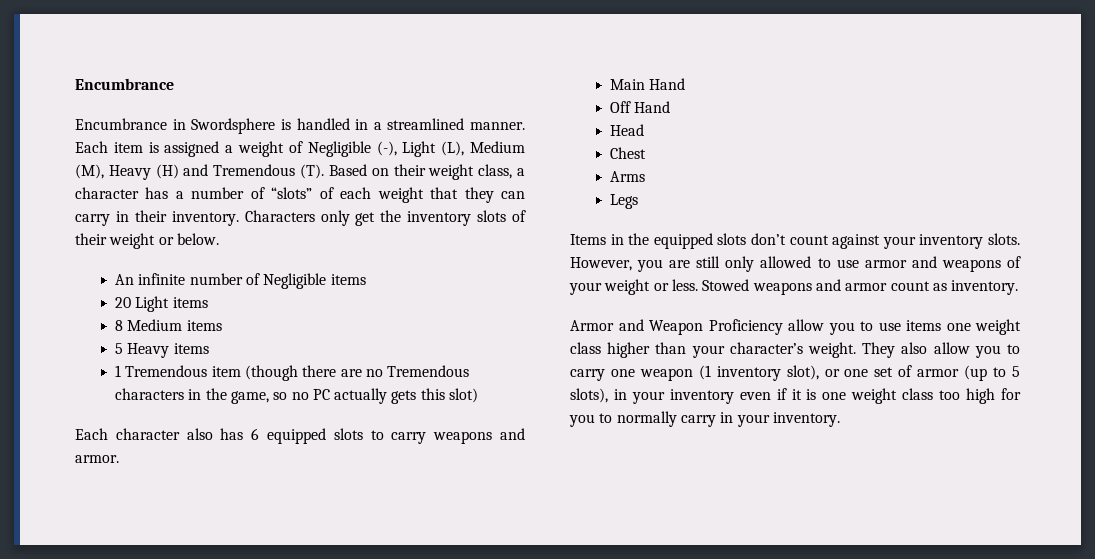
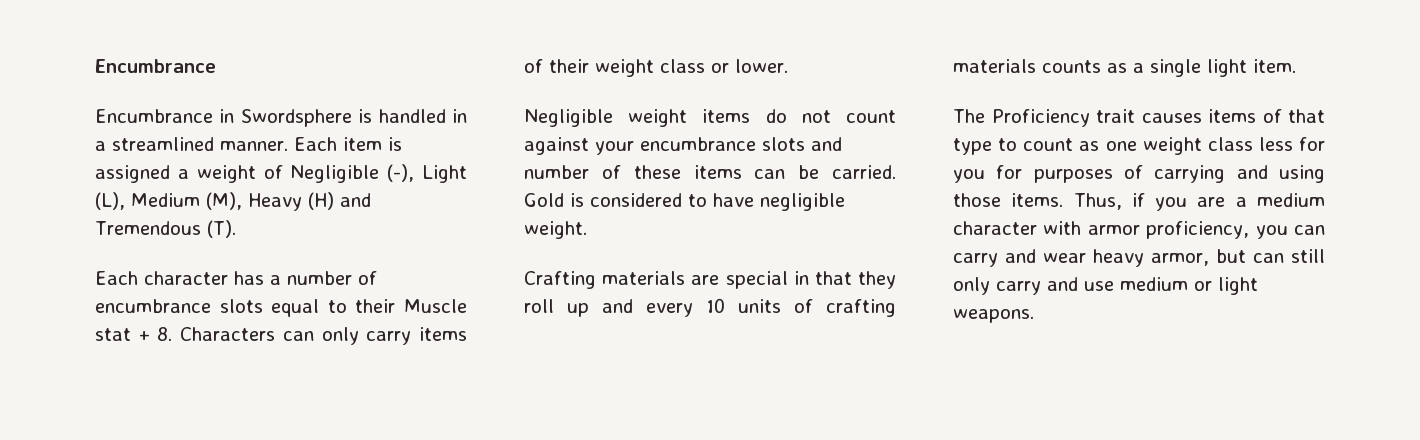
[328,164,525,180] Based on their weight class, a -> [95,271,138,285] // Each
[271,187,525,203] [75,210,526,226] [75,233,219,249] [114,273,366,289] [114,296,208,312] [114,319,222,331] [114,343,209,358] [114,365,470,381] [114,388,479,404] [75,428,526,444] [75,455,119,463] [609,78,686,90] [609,101,671,113] [609,124,644,136] [609,147,646,159] [609,171,645,182] [609,194,638,209] [570,233,1021,249] [570,256,1021,272] [569,279,1019,295] [570,319,1021,335] [570,342,1020,358] [570,365,1020,381] [570,388,1021,404] [569,411,840,427] “slots” of each weight that they can carry in their inventory. Characters only get the inventory slots of their weight or below. // An infinite number of Negligible items // 20 Light items // 8 Medium items // 5 Heavy items // 1 Tremendous item (though there are no Tremendous characters in the game, so no PC actually gets this slot) // Each character also has 6 equipped slots to carry weapons and armor. // Main Hand // Off Hand // Head // Chest // Arms // Legs // Items in the equipped slots don’t count against your inventory slots. However, you are still only allowed to use armor and weapons of your weight or less. Stowed weapons and armor count as inventory. // Armor and Weapon Proficiency allow you to use items one weight class higher than your character’s weight. They also allow you to carry one weapon (1 inventory slot), or one set of armor (up to 5 slots), in your inventory even if it is one weight class too high for you to normally carry in your inventory. -> [95,299,467,317] [95,327,467,345] [524,59,788,77] [524,109,896,127] [524,137,842,155] [524,165,896,179] [524,193,845,211] [524,221,587,239] [524,271,896,289] [524,298,896,317] [953,59,1296,77] [953,109,1325,127] [953,137,1325,155] [953,165,1325,183] [953,193,1325,211] [953,221,1325,239] [953,249,1325,267] [953,277,1258,295] [953,309,1034,323] encumbrance slots equal to their Muscle stat + 8. Characters can only carry items of their weight class or lower. // Negligible weight items do not count against your encumbrance slots and number of these items can be carried. Gold is considered to have negligible weight. // Crafting materials are special in that they roll up and every 10 units of crafting materials counts as a single light item. // The Proficiency trait causes items of that type to count as one weight class less for you for purposes of carrying and using those items. Thus, if you are a medium character with armor proficiency, you can carry and wear heavy armor, but can still only carry and use medium or light weapons.

